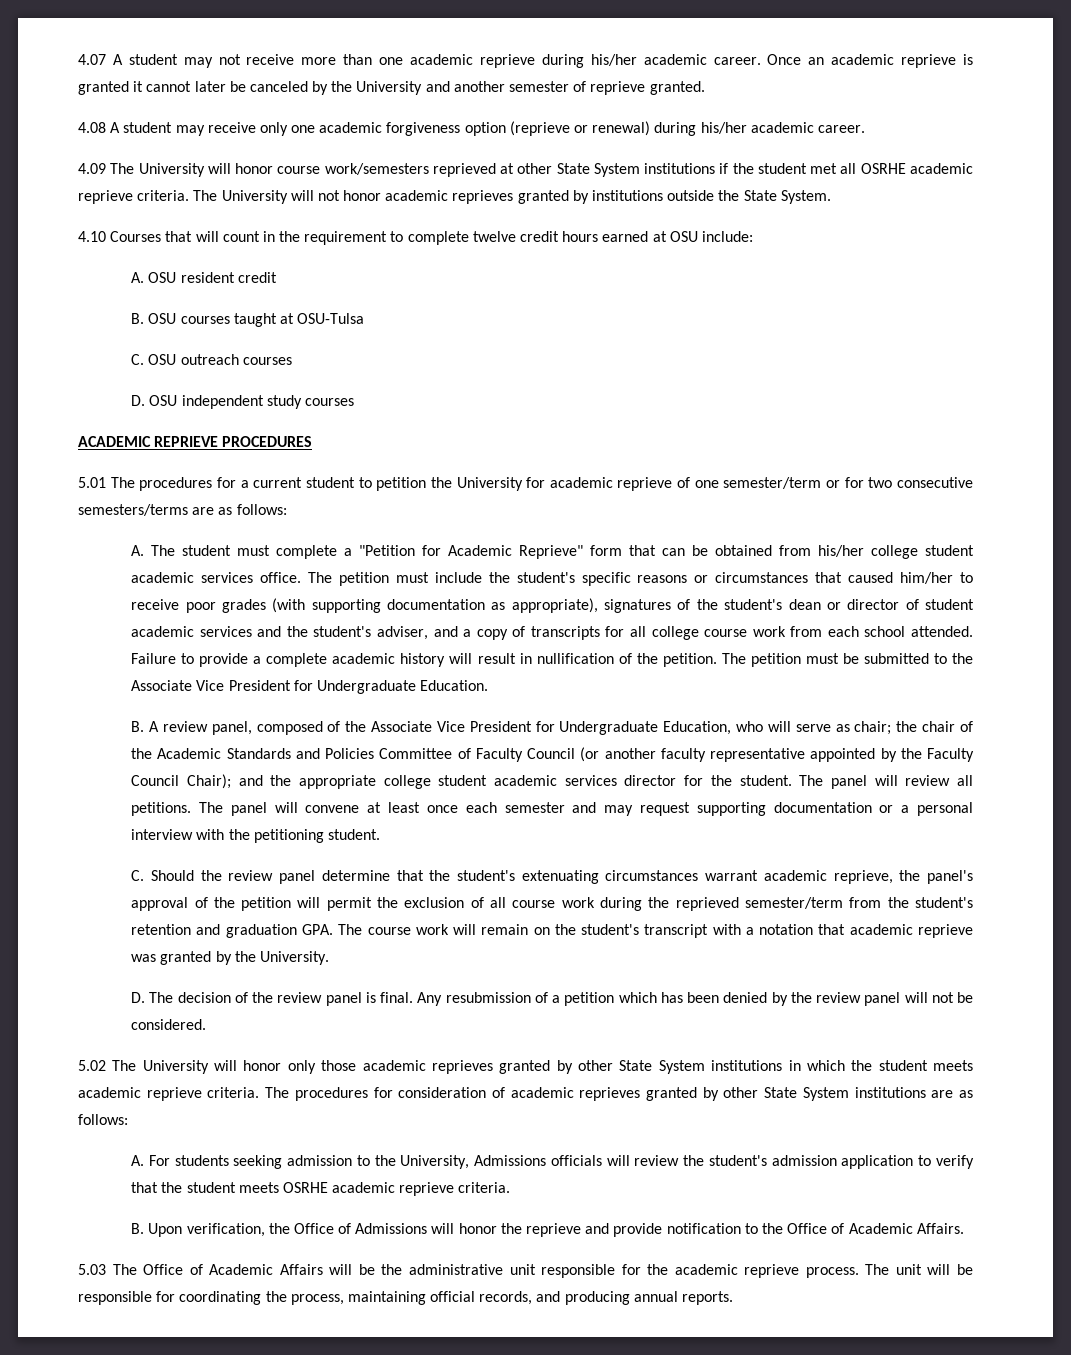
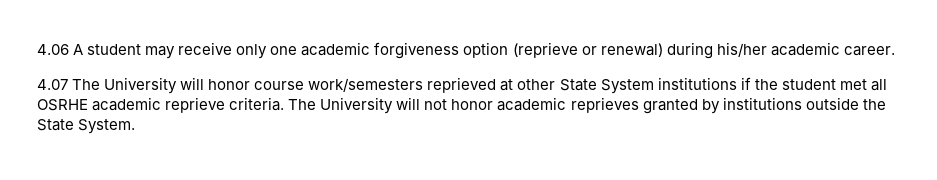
[78,54,974,68] [78,81,705,95] [78,122,106,133] 4.07 A student may not receive more than one academic reprieve during his/her academic career. Once an academic reprieve is granted it cannot later be canceled by the University and another semester of reprieve granted. // 4.08 -> [37,44,69,55] 4.06
[78,163,106,174] 4.09 -> [37,79,68,90] 4.07
[78,231,753,245] [131,272,277,283] [131,313,365,327] [131,354,292,365] [131,395,354,409] [78,436,313,447] [78,477,973,491] [78,504,287,516] [131,545,975,559] [131,572,974,586] [131,598,975,613] [131,626,974,640] [131,653,973,667] [131,680,489,694] [131,721,973,735] [131,747,975,762] [131,774,974,789] [131,802,973,816] [131,829,380,843] [131,870,974,884] [131,897,973,911] [131,924,973,938] [131,951,329,965] [131,992,974,1006] [131,1019,207,1030] [78,1060,973,1074] [78,1087,974,1101] [78,1114,128,1125] [131,1155,974,1169] [131,1182,511,1196] [131,1223,964,1237] [78,1264,973,1278] [78,1291,734,1305] // 4.10 Courses that will count in the requirement to complete twelve credit hours earned at OSU include: // A. OSU resident credit // B. OSU courses taught at OSU-Tulsa // C. OSU outreach courses // D. OSU independent study courses // ACADEMIC REPRIEVE PROCEDURES // 5.01 The procedures for a current student to petition the University for academic reprieve of one semester/term or for two consecutive semesters/terms are as follows: // A. The student must complete a "Petition for Academic Reprieve" form that can be obtained from his/her college student academic services office. The petition must include the student's specific reasons or circumstances that caused him/her to receive poor grades (with supporting documentation as appropriate), signatures of the student's dean or director of student academic services and the student's adviser, and a copy of transcripts for all college course work from each school attended. Failure to provide a complete academic history will result in nullification of the petition. The petition must be submitted to the Associate Vice President for Undergraduate Education. // B. A review panel, composed of the Associate Vice President for Undergraduate Education, who will serve as chair; the chair of the Academic Standards and Policies Committee of Faculty Council (or another faculty representative appointed by the Faculty Council Chair); and the appropriate college student academic services director for the student. The panel will review all petitions. The panel will convene at least once each semester and may request supporting documentation or a personal interview with the petitioning student. // C. Should the review panel determine that the student's extenuating circumstances warrant academic reprieve, the panel's approval of the petition will permit the exclusion of all course work during the reprieved semester/term from the student's retention and graduation GPA. The course work will remain on the student's transcript with a notation that academic reprieve was granted by the University. // D. The decision of the review panel is final. Any resubmission of a petition which has been denied by the review panel will not be considered. // 5.02 The University will honor only those academic reprieves granted by other State System institutions in which the student meets academic reprieve criteria. The procedures for consideration of academic reprieves granted by other State System institutions are as follows: // A. For students seeking admission to the University, Admissions officials will review the student's admission application to verify that the student meets OSRHE academic reprieve criteria. // B. Upon verification, the Office of Admissions will honor the reprieve and provide notification to the Office of Academic Affairs. // 5.03 The Office of Academic Affairs will be the administrative unit responsible for the academic reprieve process. The unit will be responsible for coordinating the process, maintaining official records, and producing annual reports. -> (136, 126) none

